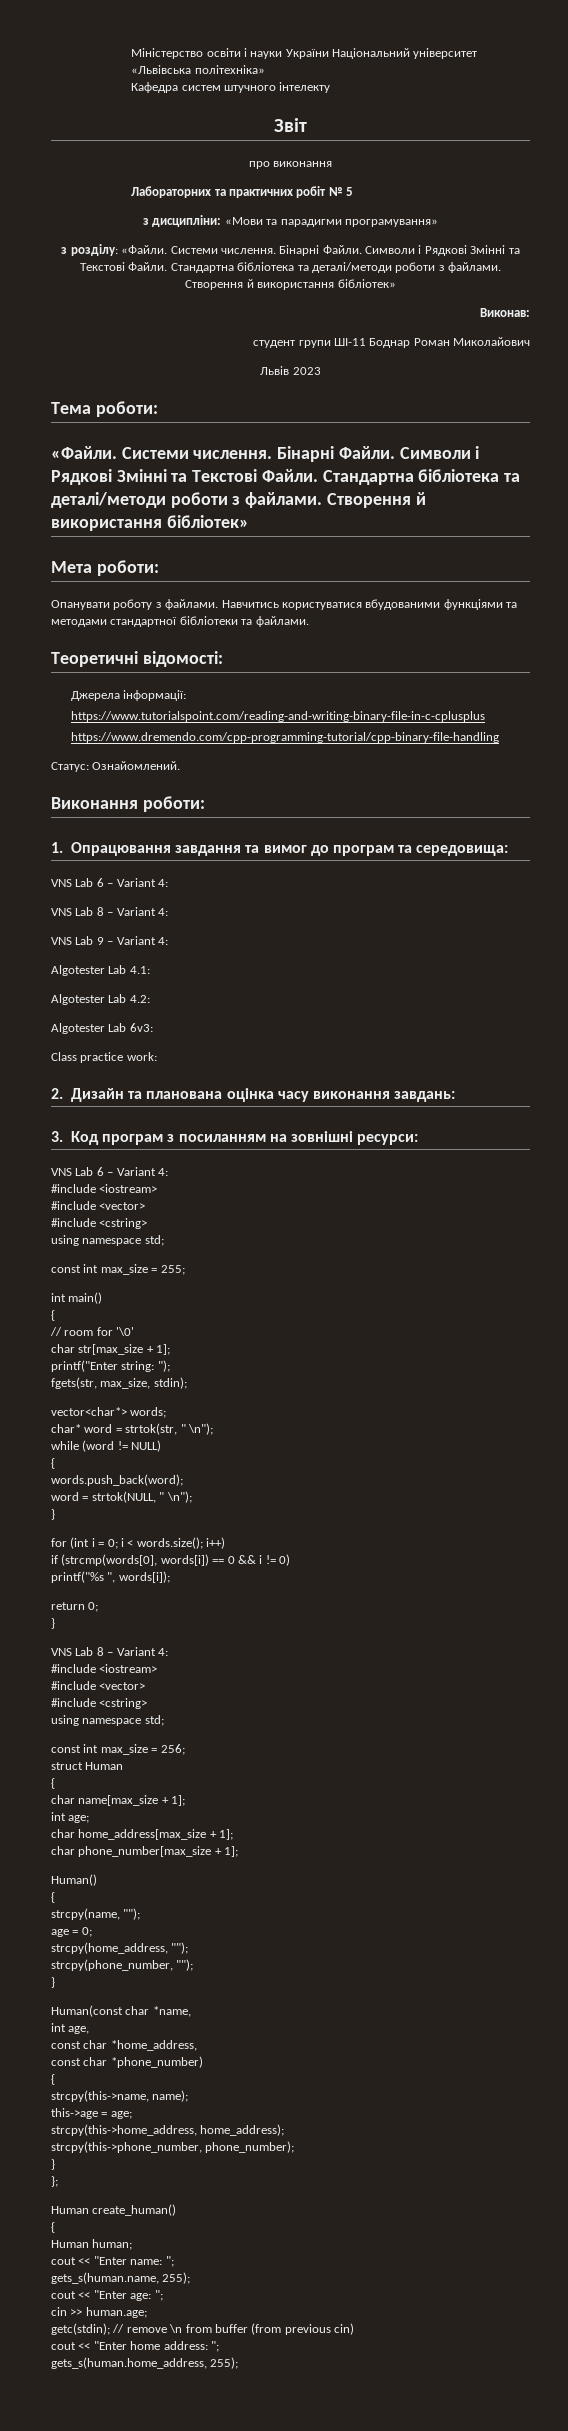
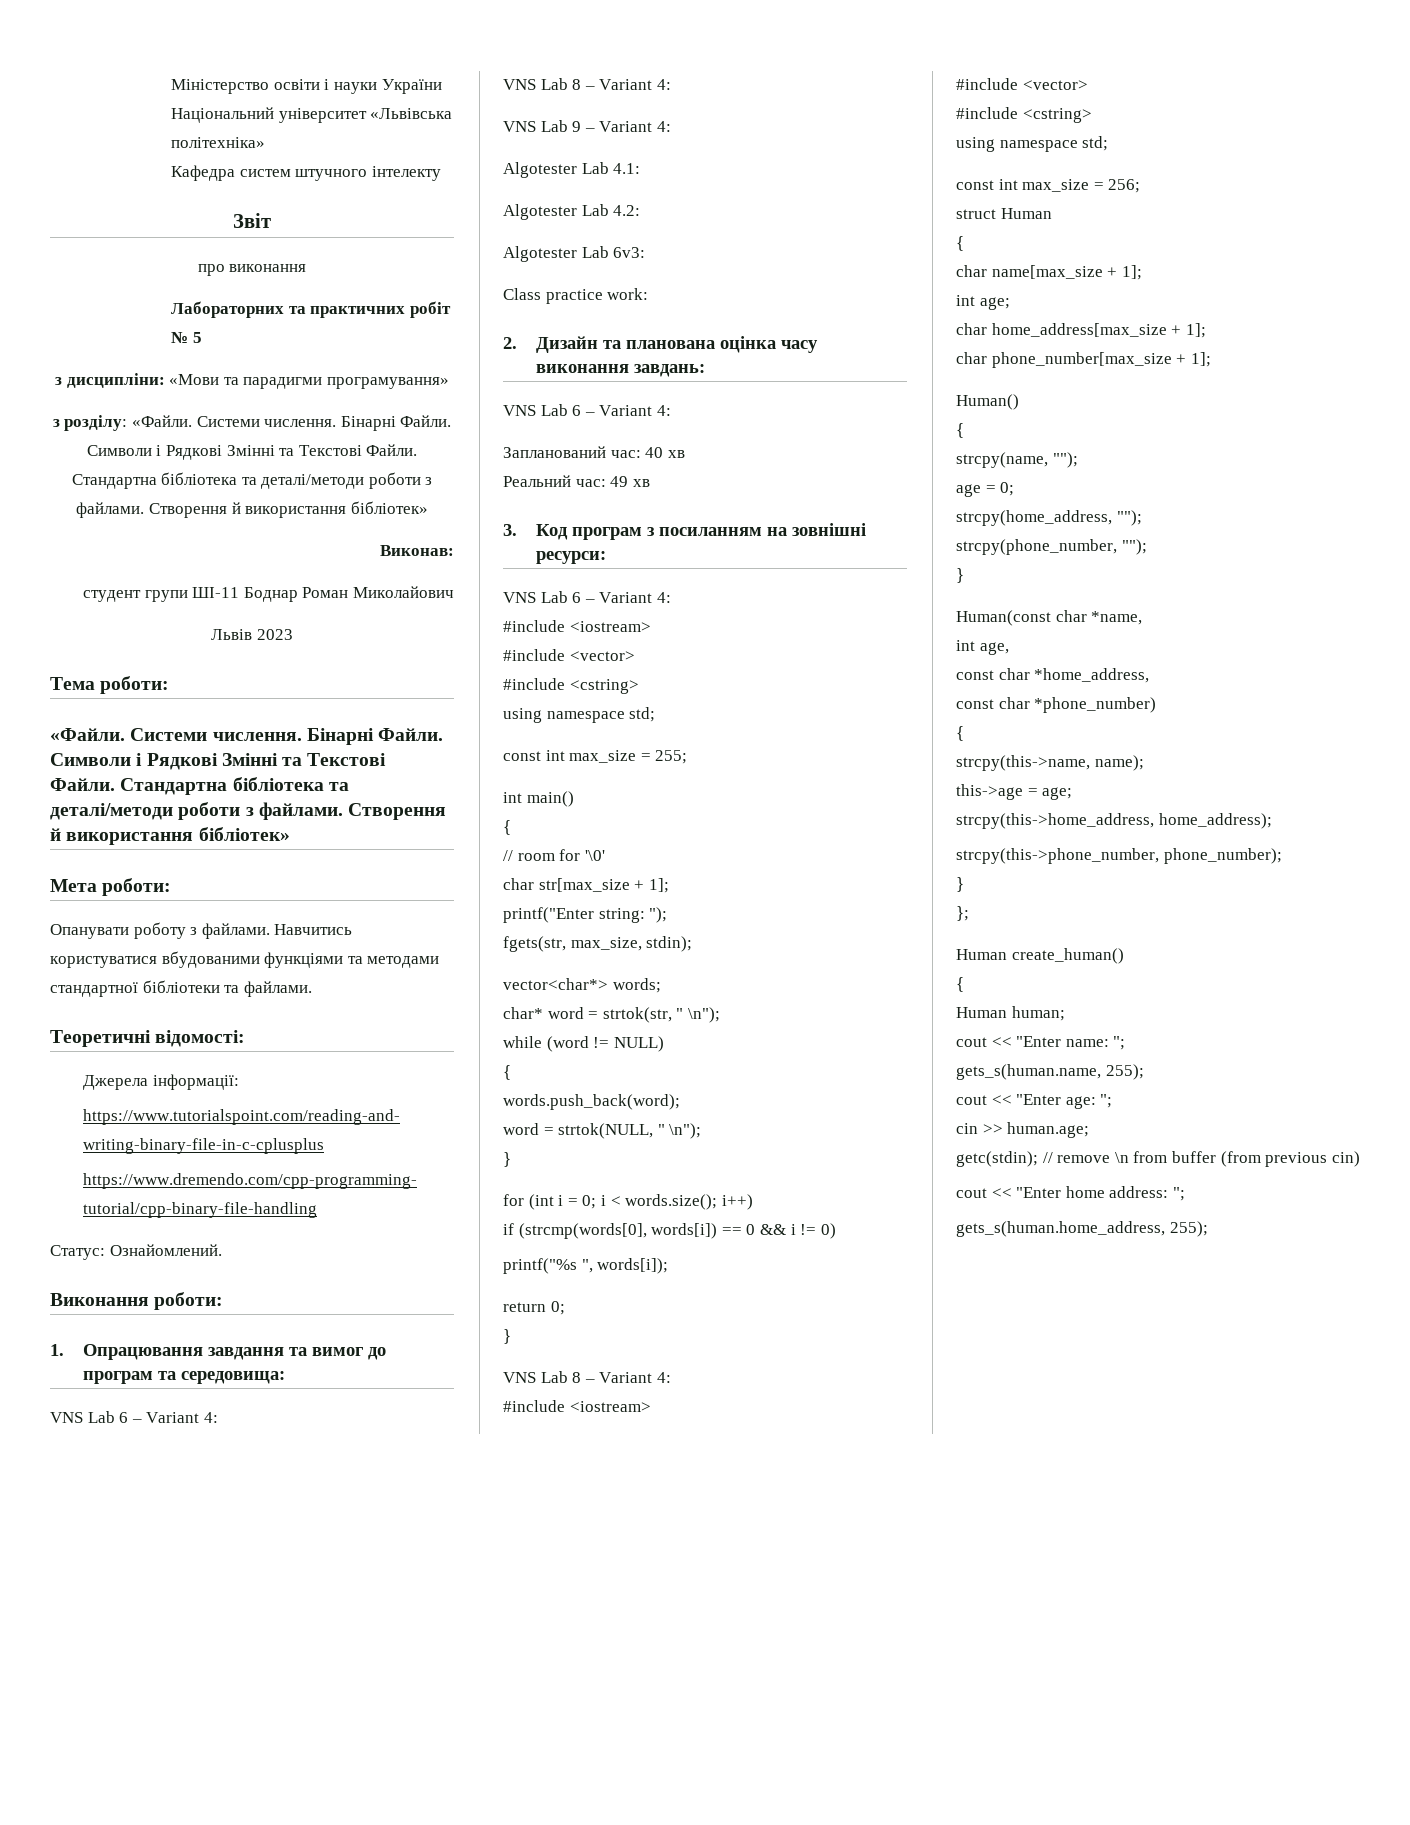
(456, 1096) none -> [503,404,671,416] [503,446,685,458] [503,475,650,487] // VNS Lab 6 – Variant 4: // Запланований час: 40 хв // Реальний час: 49 хв

